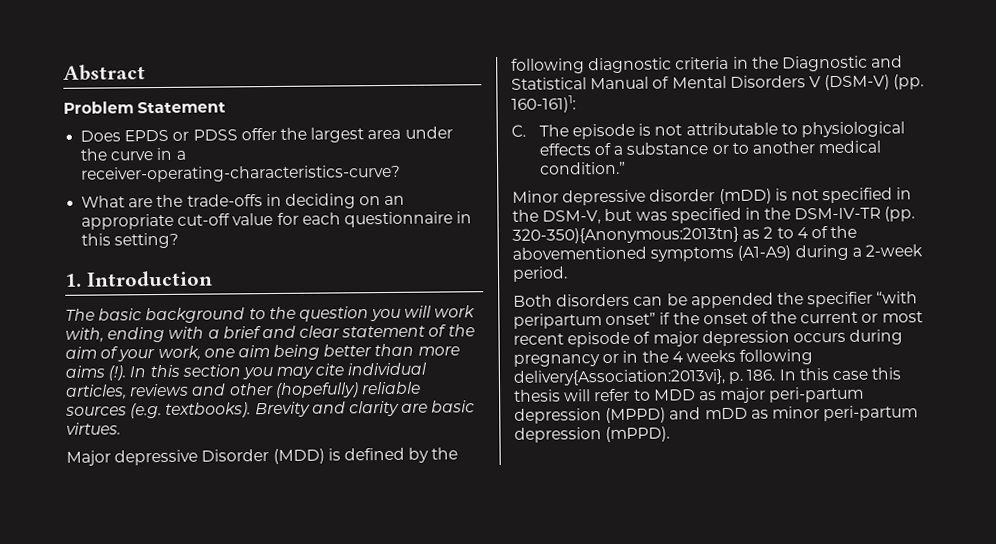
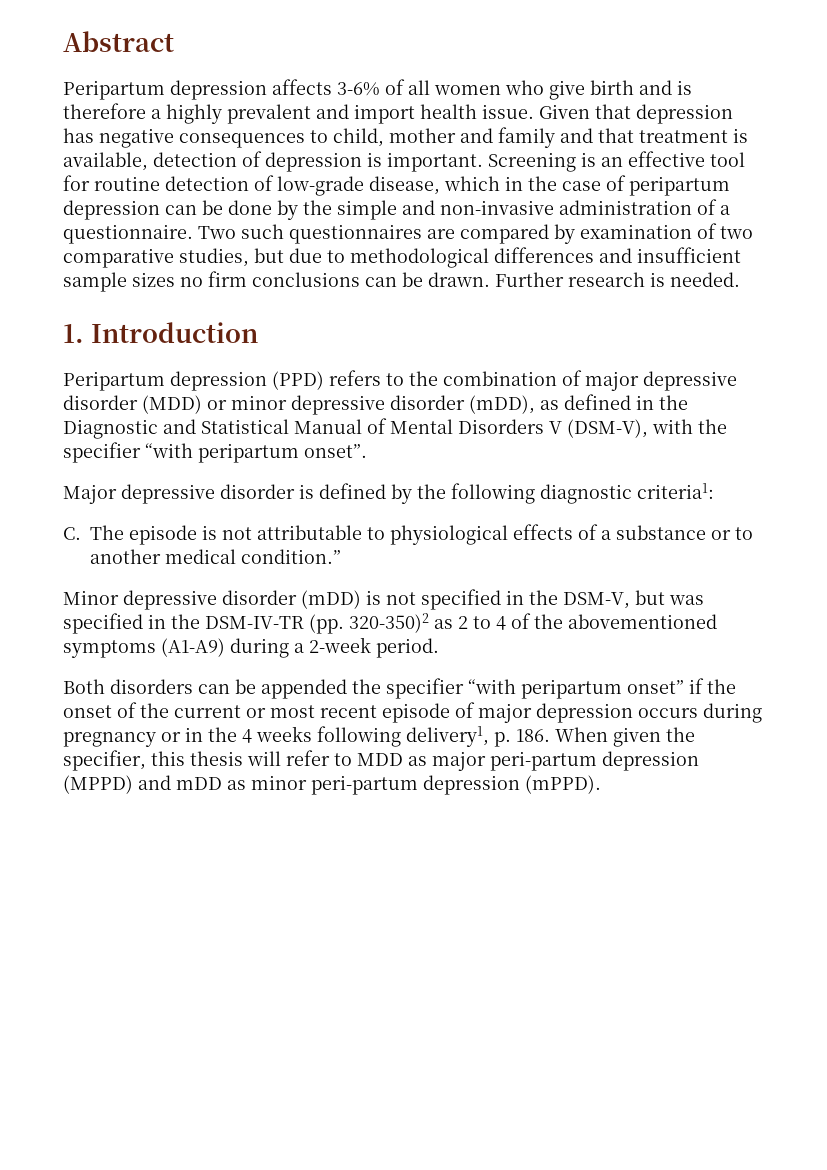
[63,101,227,114] [80,126,453,143] [80,147,186,161] [81,164,402,183] [81,193,406,209] [81,211,473,230] [81,232,180,249] [64,270,213,287] [65,305,476,324] [65,324,475,343] [65,343,460,362] [65,362,428,381] [65,381,421,400] [65,400,476,419] [66,422,121,435] [66,447,459,466] [511,56,730,74] Problem Statement // Does EPDS or PDSS offer the largest area under the curve in a receiver-operating-characteristics-curve? // What are the trade-offs in deciding on an appropriate cut-off value for each questionnaire in this setting? // 1. Introduction // The basic background to the question you will work with, ending with a brief and clear statement of the aim of your work, one aim being better than more aims (!). In this section you may cite individual articles, reviews and other (hopefully) reliable sources (e.g. textbooks). Brevity and clarity are basic virtues. // Major depressive Disorder (MDD) is defined by the following diagnostic criteria -> [63,79,692,100] [63,103,733,124] [63,127,748,148] [63,151,745,172] [63,175,730,196] [63,199,730,220] [63,223,753,244] [63,247,741,268] [63,271,740,292] [63,322,258,343] [63,370,737,391] [63,394,631,415] Peripartum depression affects 3-6% of all women who give birth and is therefore a highly prevalent and import health issue. Given that depression has negative consequences to child, mother and family and that treatment is available, detection of depression is important. Screening is an effective tool for routine detection of low-grade disease, which in the case of peripartum depression can be done by the simple and non-invasive administration of a questionnaire. Two such questionnaires are compared by examination of two comparative studies, but due to methodological differences and insufficient sample sizes no firm conclusions can be drawn. Further research is needed. // 1. Introduction // Peripartum depression (PPD) refers to the combination of major depressive disorder (MDD) or minor depressive disorder (mDD), as defined
[824,74,925,91] [511,95,576,113] (DSM-V) (pp. 160-161)1: -> [567,419,727,438] [63,442,367,463] [63,483,714,504] (DSM-V), with the specifier “with peripartum onset”. // Major depressive disorder is defined by the following diagnostic criteria1:
[512,226,739,244] 320-350){Anonymous:2013tn} -> [349,613,429,633] 320-350)2
[513,368,726,386] delivery{Association:2013vi}, -> [406,726,489,747] delivery1,
[778,368,868,381] In this case -> [555,727,695,747] [63,750,146,771] When given the specifier,

